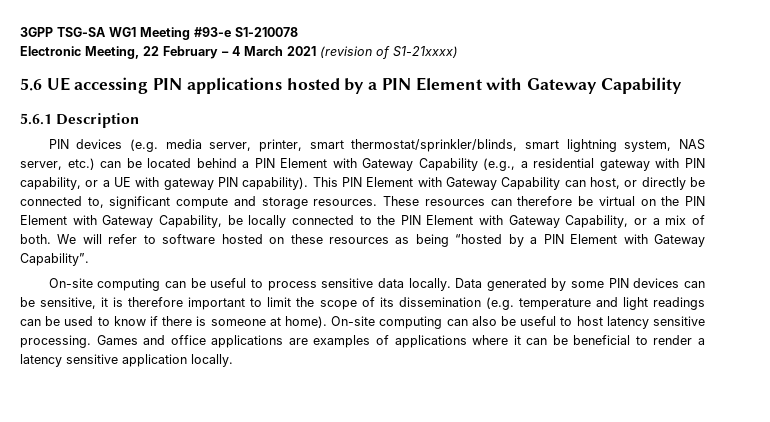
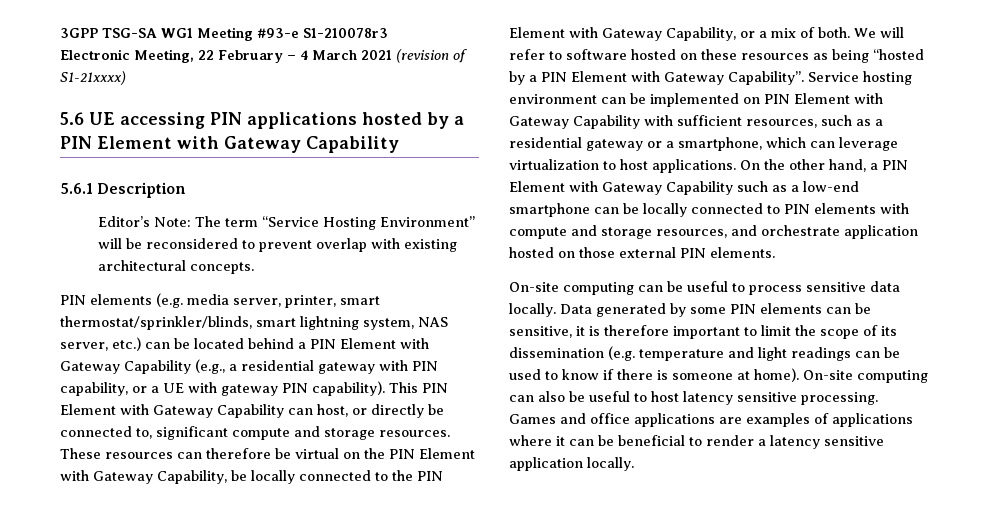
[235,27,298,37] S1-210078 -> [303,28,388,38] S1-210078r3
[48,139,123,149] // PIN devices -> [98,216,476,230] [98,238,458,252] [98,260,255,274] [60,294,152,305] // Editor’s Note: The term “Service Hosting Environment” will be reconsidered to prevent overlap with existing architectural concepts. // PIN elements
(89, 259) none -> [808,71,912,85] [509,93,883,107] [509,115,883,129] [509,137,898,151] [509,159,908,173] [509,181,859,195] [509,203,909,217] [509,225,918,239] [509,247,775,258] Service hosting environment can be implemented on PIN Element with Gateway Capability with sufficient resources, such as a residential gateway or a smartphone, which can leverage virtualization to host applications. On the other hand, a PIN Element with Gateway Capability such as a low-end smartphone can be locally connected to PIN elements with compute and storage resources, and orchestrate application hosted on those external PIN elements.
[633,278,680,288] devices -> [760,303,822,314] elements

